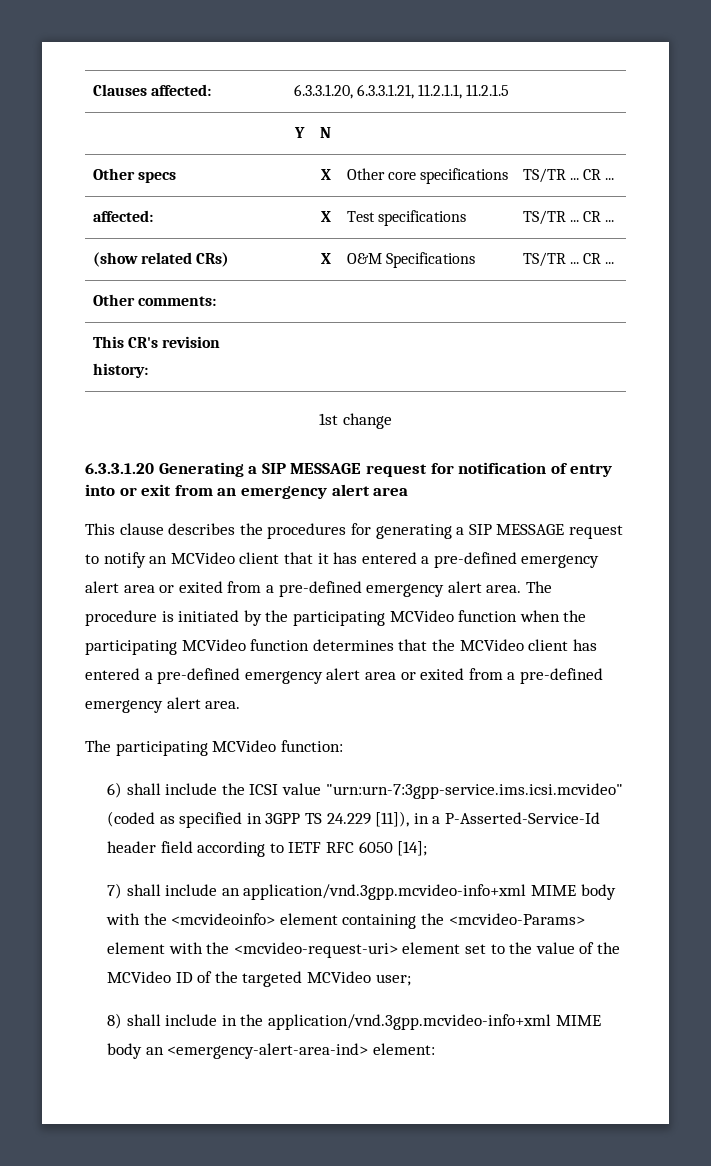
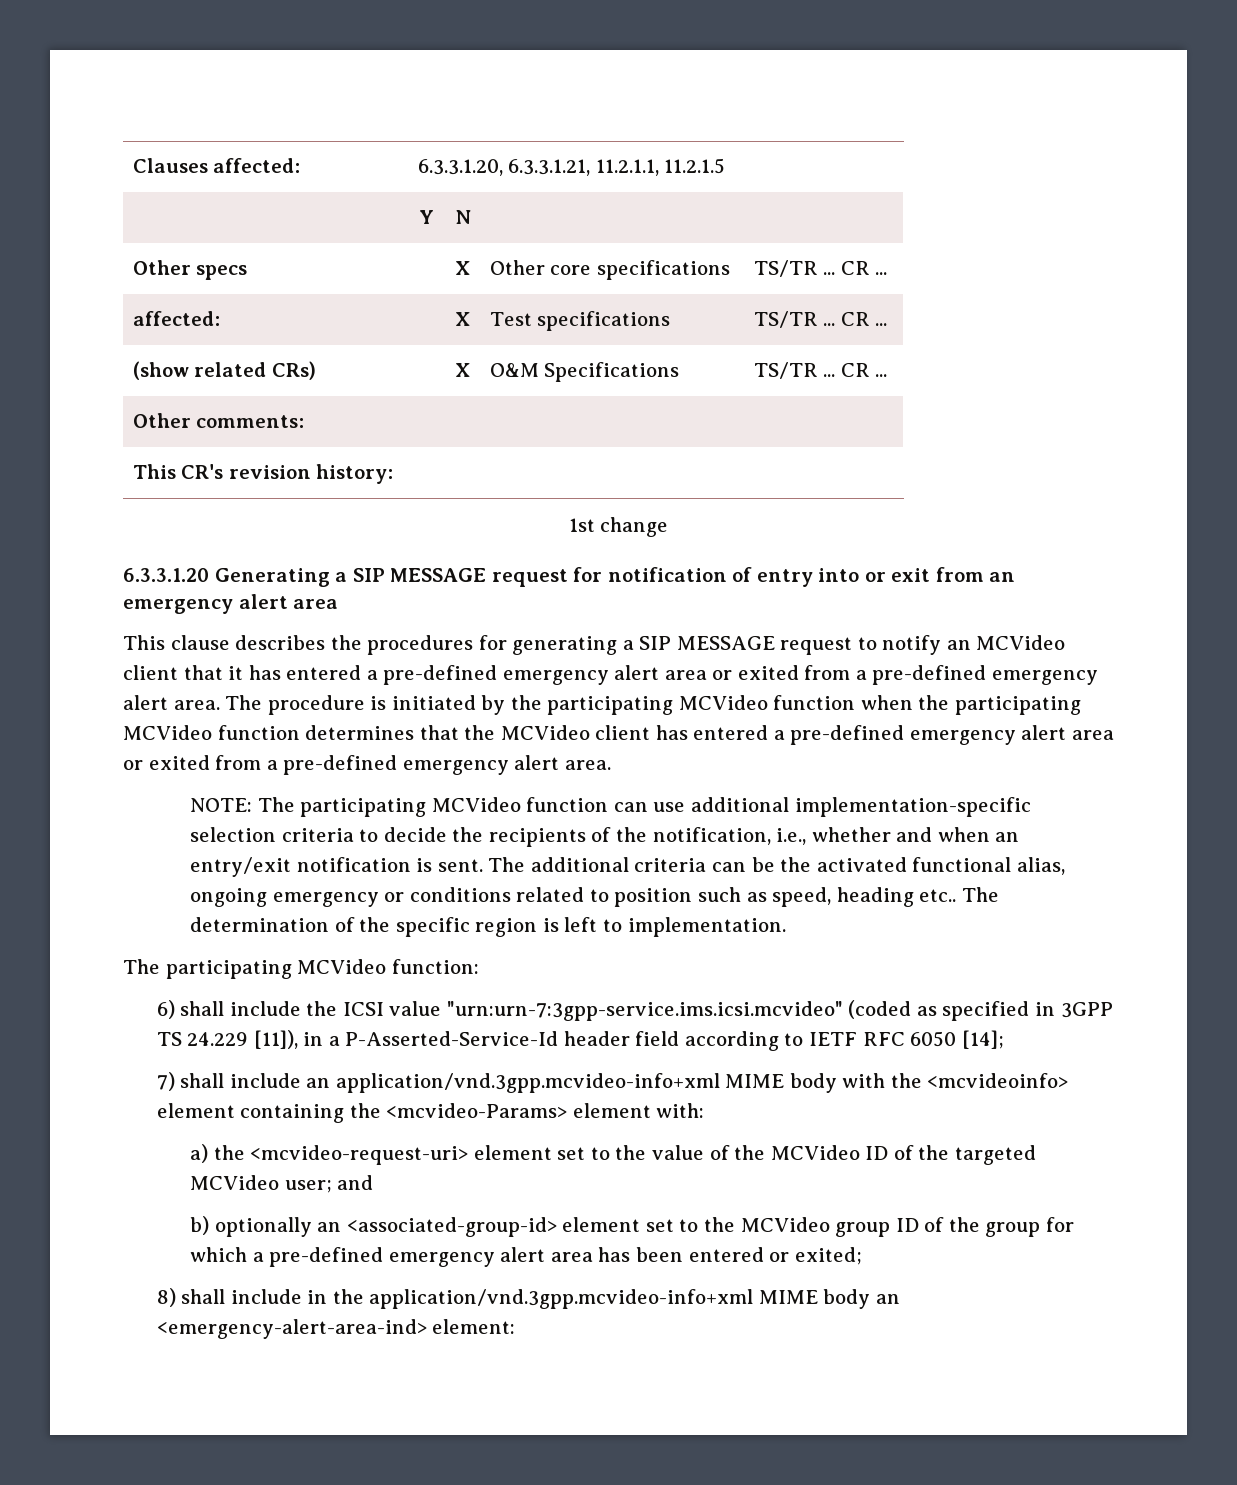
(241, 705) none -> [190,797,1031,817] [190,827,1020,847] [190,857,1065,877] [190,887,999,907] [190,917,786,937] // NOTE: The participating MCVideo function can use additional implementation-specific selection criteria to decide the recipients of the notification, i.e., whether and when an entry/exit notification is sent. The additional criteria can be the activated functional alias, ongoing emergency or conditions related to position such as speed, heading etc.. The determination of the specific region is left to implementation.
[168,942,203,954] with -> [656,1103,705,1118] [190,1144,209,1163] with: // a)
(411, 980) none -> [337,1175,374,1190] [190,1216,1074,1237] [190,1247,862,1267] and // b) optionally an <associated-group-id> element set to the MCVideo group ID of the group for which a pre-defined emergency alert area has been entered or exited;

